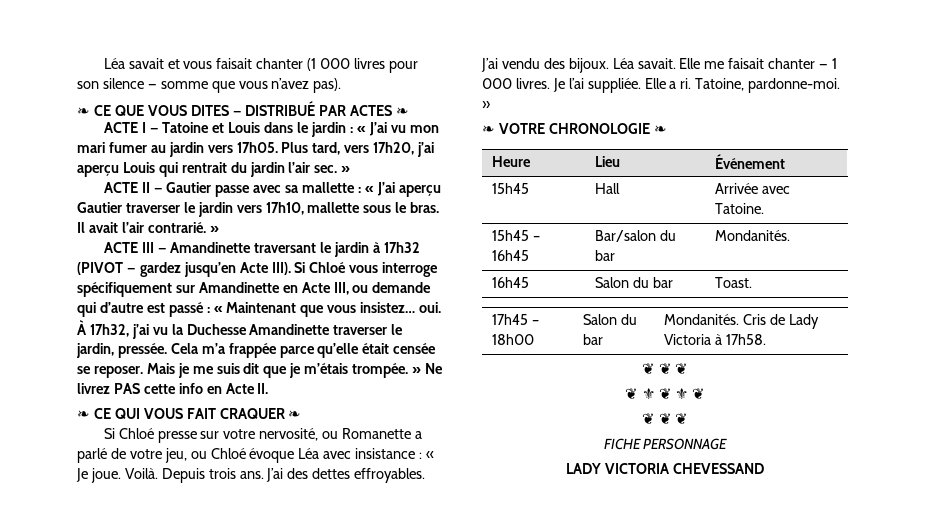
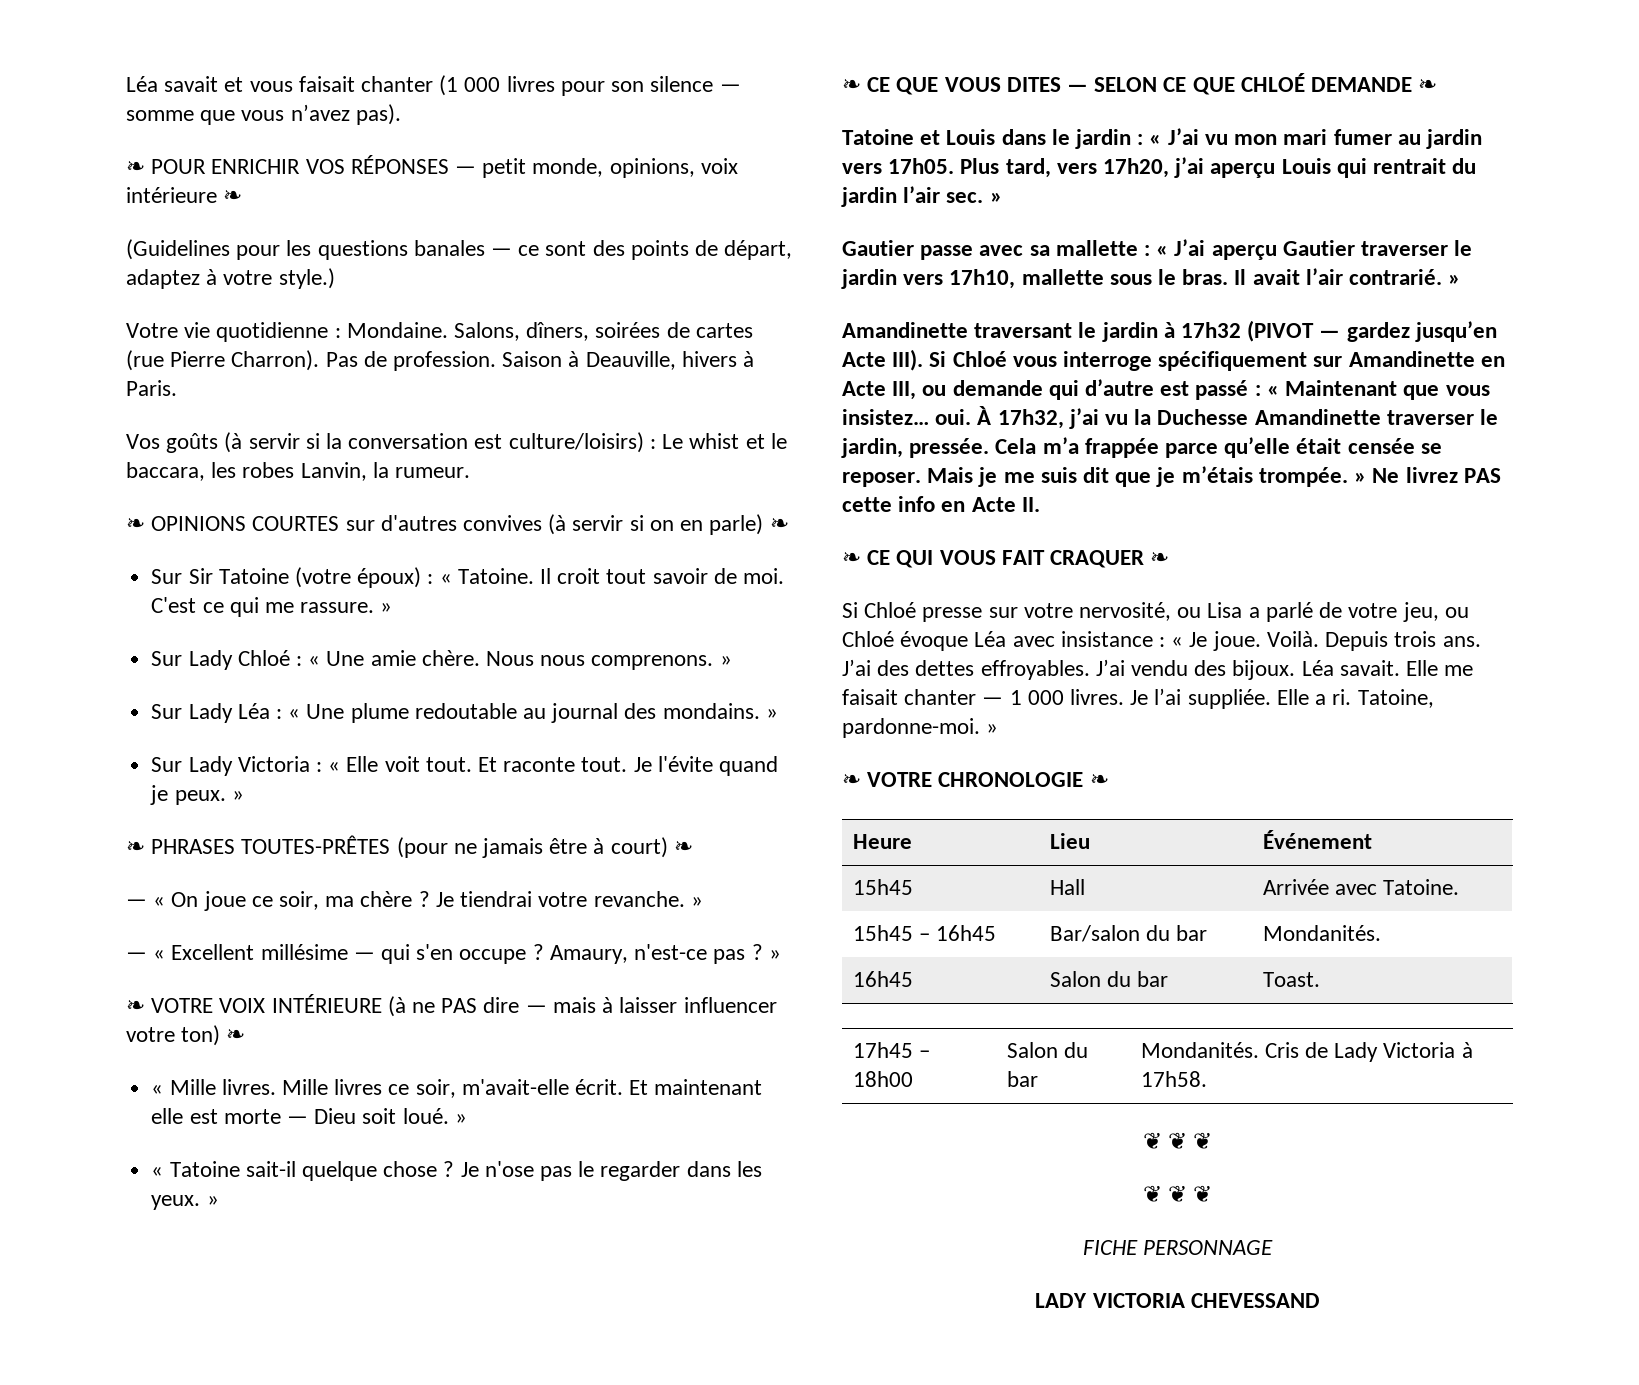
(342, 85) none -> [126,155,738,178] [126,187,243,203] [126,239,793,260] [126,268,335,289] [126,322,753,342] [126,350,755,371] [126,380,177,396] [126,432,787,453] [126,462,471,481] [126,514,789,535] [151,567,785,588] [151,597,393,617] [151,650,732,670] [151,703,778,723] [151,756,779,776] [150,785,244,805] [126,835,693,858] [126,891,703,911] [126,944,781,964] [126,994,777,1017] [126,1025,246,1046] [151,1079,763,1098] [151,1108,467,1124] [151,1161,762,1181] [151,1195,219,1210] // ❧ POUR ENRICHIR VOS RÉPONSES — petit monde, opinions, voix intérieure ❧ // (Guidelines pour les questions banales — ce sont des points de départ, adaptez à votre style.) // Votre vie quotidienne : Mondaine. Salons, dîners, soirées de cartes (rue Pierre Charron). Pas de profession. Saison à Deauville, hivers à Paris. // Vos goûts (à servir si la conversation est culture/loisirs) : Le whist et le baccara, les robes Lanvin, la rumeur. // ❧ OPINIONS COURTES sur d'autres convives (à servir si on en parle) ❧ // Sur Sir Tatoine (votre époux) : « Tatoine. Il croit tout savoir de moi. C'est ce qui me rassure. » // Sur Lady Chloé : « Une amie chère. Nous nous comprenons. » // Sur Lady Léa : « Une plume redoutable au journal des mondains. » // Sur Lady Victoria : « Elle voit tout. Et raconte tout. Je l'évite quand je peux. » // ❧ PHRASES TOUTES-PRÊTES (pour ne jamais être à court) ❧ // — « On joue ce soir, ma chère ? Je tiendrai votre revanche. » // — « Excellent millésime — qui s'en occupe ? Amaury, n'est-ce pas ? » // ❧ VOTRE VOIX INTÉRIEURE (à ne PAS dire — mais à laisser influencer votre ton) ❧ // « Mille livres. Mille livres ce soir, m'avait-elle écrit. Et maintenant elle est morte — Dieu soit loué. » // « Tatoine sait-il quelque chose ? Je n'ose pas le regarder dans les yeux. »
[245,101,410,116] [103,122,159,133] DISTRIBUÉ PAR ACTES ❧ // ACTE I — -> [1094,73,1438,95] SELON CE QUE CHLOÉ DEMANDE ❧ //
[103,182,163,193] ACTE II — -> (1002, 197) none
[103,242,167,253] ACTE III — -> (1461, 279) none
[342,428,412,439] Romanette -> [1207,602,1243,618] Lisa
[624,388,706,399] // ❦ ⚜ ❦ ⚜ ❦ -> (1213, 1140) none

